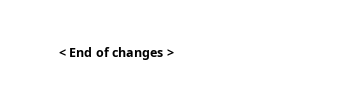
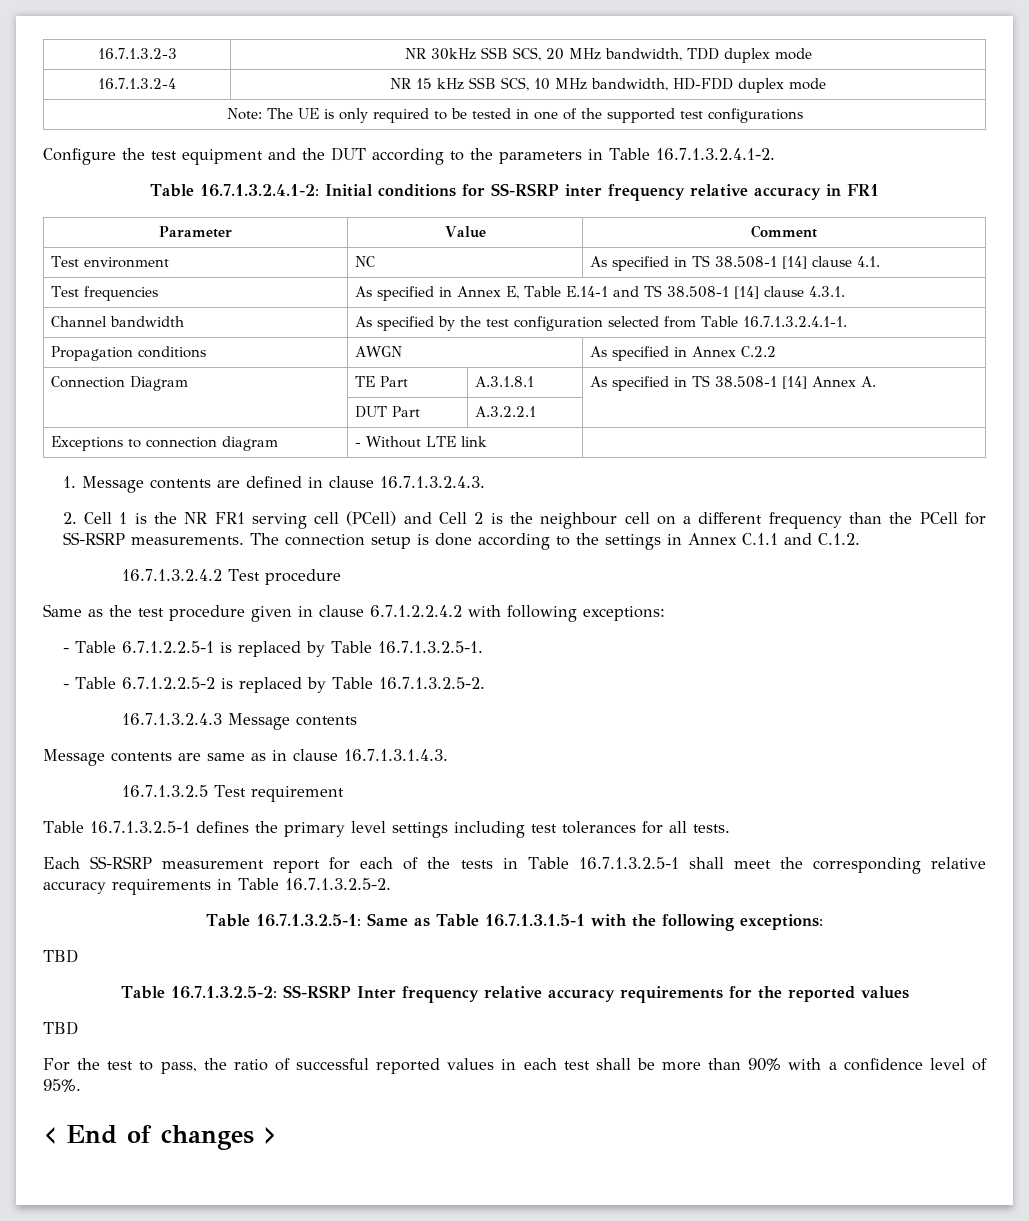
(59, 53) none -> [97,48,177,59] [404,47,812,63] [98,78,176,89] [390,77,826,93] [226,108,803,123] [43,147,775,165] [150,183,879,201] [159,226,232,238] [444,226,486,238] [751,225,817,238] [50,256,169,268] [354,256,375,267] [589,255,880,271] [50,286,158,301] [354,285,845,301] [50,316,184,327] [354,316,847,331] [50,346,206,361] [354,346,402,357] [589,346,776,361] [50,376,188,391] [354,376,408,387] [474,376,534,387] [589,375,876,391] [354,406,420,418] [474,406,536,417] [50,436,278,451] [354,436,487,448] [62,476,485,493] [62,511,986,529] [62,532,860,550] [121,569,341,585] [43,604,665,622] [62,641,483,657] [62,677,485,693] [121,713,357,730] [43,749,448,766] [121,785,344,802] [43,821,730,838] [43,856,986,874] [43,878,391,895] [205,913,824,931] [43,949,78,963] [120,985,909,1003] [43,1021,78,1035] [43,1058,988,1074] [43,1079,81,1092] 16.7.1.3.2-3 | NR 30kHz SSB SCS, 20 MHz bandwidth, TDD duplex mode // 16.7.1.3.2-4 | NR 15 kHz SSB SCS, 10 MHz bandwidth, HD-FDD duplex mode // Note: The UE is only required to be tested in one of the supported test configurations // Configure the test equipment and the DUT according to the parameters in Table 16.7.1.3.2.4.1-2. // Table 16.7.1.3.2.4.1-2: Initial conditions for SS-RSRP inter frequency relative accuracy in FR1 // Parameter | Value | Comment // Test environment | NC | As specified in TS 38.508-1 [14] clause 4.1. // Test frequencies | As specified in Annex E, Table E.14-1 and TS 38.508-1 [14] clause 4.3.1. // Channel bandwidth | As specified by the test configuration selected from Table 16.7.1.3.2.4.1-1. // Propagation conditions | AWGN | As specified in Annex C.2.2 // Connection Diagram | TE Part | A.3.1.8.1 | As specified in TS 38.508-1 [14] Annex A. // | DUT Part | A.3.2.2.1 | // Exceptions to connection diagram | - Without LTE link | // 1. Message contents are defined in clause 16.7.1.3.2.4.3. // 2. Cell 1 is the NR FR1 serving cell (PCell) and Cell 2 is the neighbour cell on a different frequency than the PCell for SS-RSRP measurements. The connection setup is done according to the settings in Annex C.1.1 and C.1.2. // 16.7.1.3.2.4.2 Test procedure // Same as the test procedure given in clause 6.7.1.2.2.4.2 with following exceptions: // - Table 6.7.1.2.2.5-1 is replaced by Table 16.7.1.3.2.5-1. // - Table 6.7.1.2.2.5-2 is replaced by Table 16.7.1.3.2.5-2. // 16.7.1.3.2.4.3 Message contents // Message contents are same as in clause 16.7.1.3.1.4.3. // 16.7.1.3.2.5 Test requirement // Table 16.7.1.3.2.5-1 defines the primary level settings including test tolerances for all tests. // Each SS-RSRP measurement report for each of the tests in Table 16.7.1.3.2.5-1 shall meet the corresponding relative accuracy requirements in Table 16.7.1.3.2.5-2. // Table 16.7.1.3.2.5-1: Same as Table 16.7.1.3.1.5-1 with the following exceptions: // TBD // Table 16.7.1.3.2.5-2: SS-RSRP Inter frequency relative accuracy requirements for the reported values // TBD // For the test to pass, the ratio of successful reported values in each test shall be more than 90% with a confidence level of 95%. //

